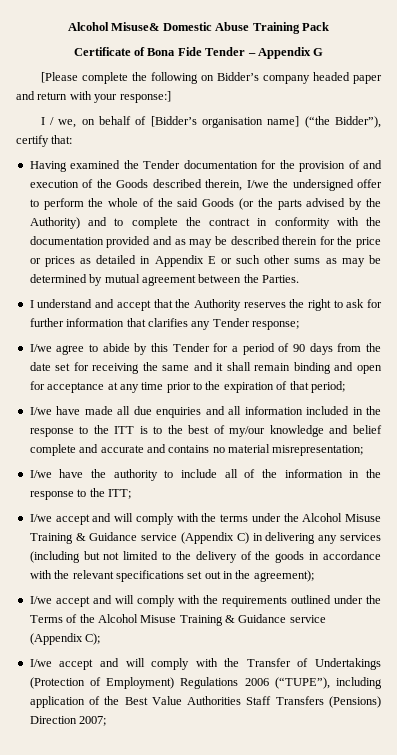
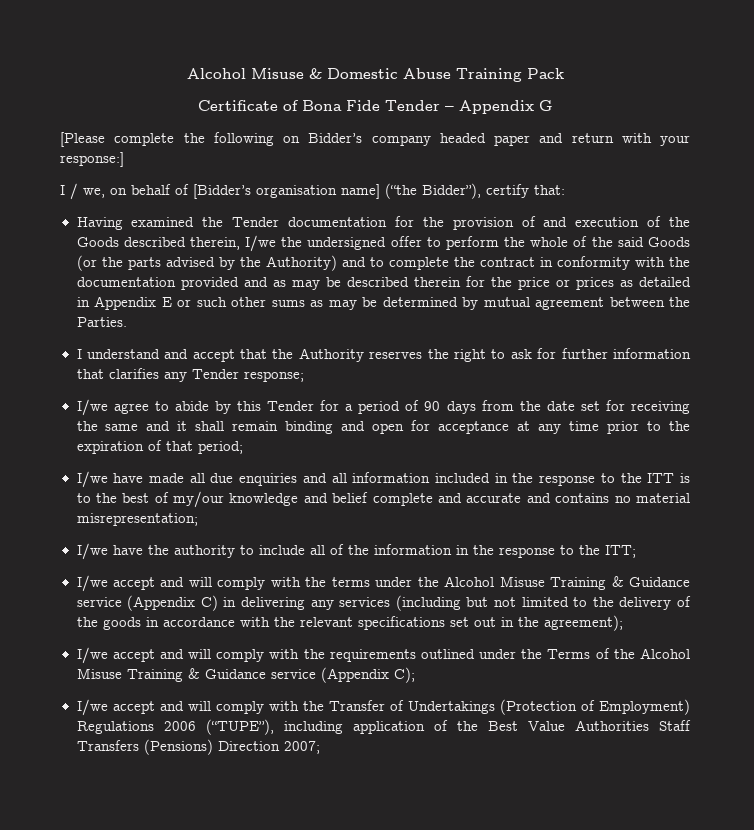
[68,22,160,31] Alcohol Misuse& -> [186,68,322,79] Alcohol Misuse &

